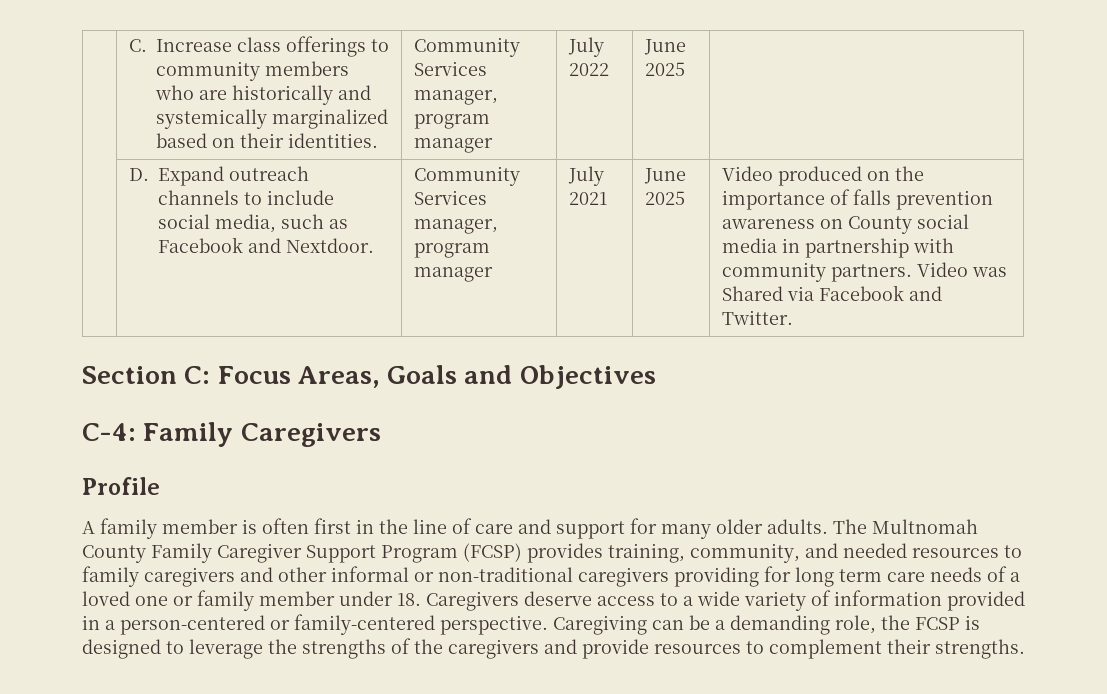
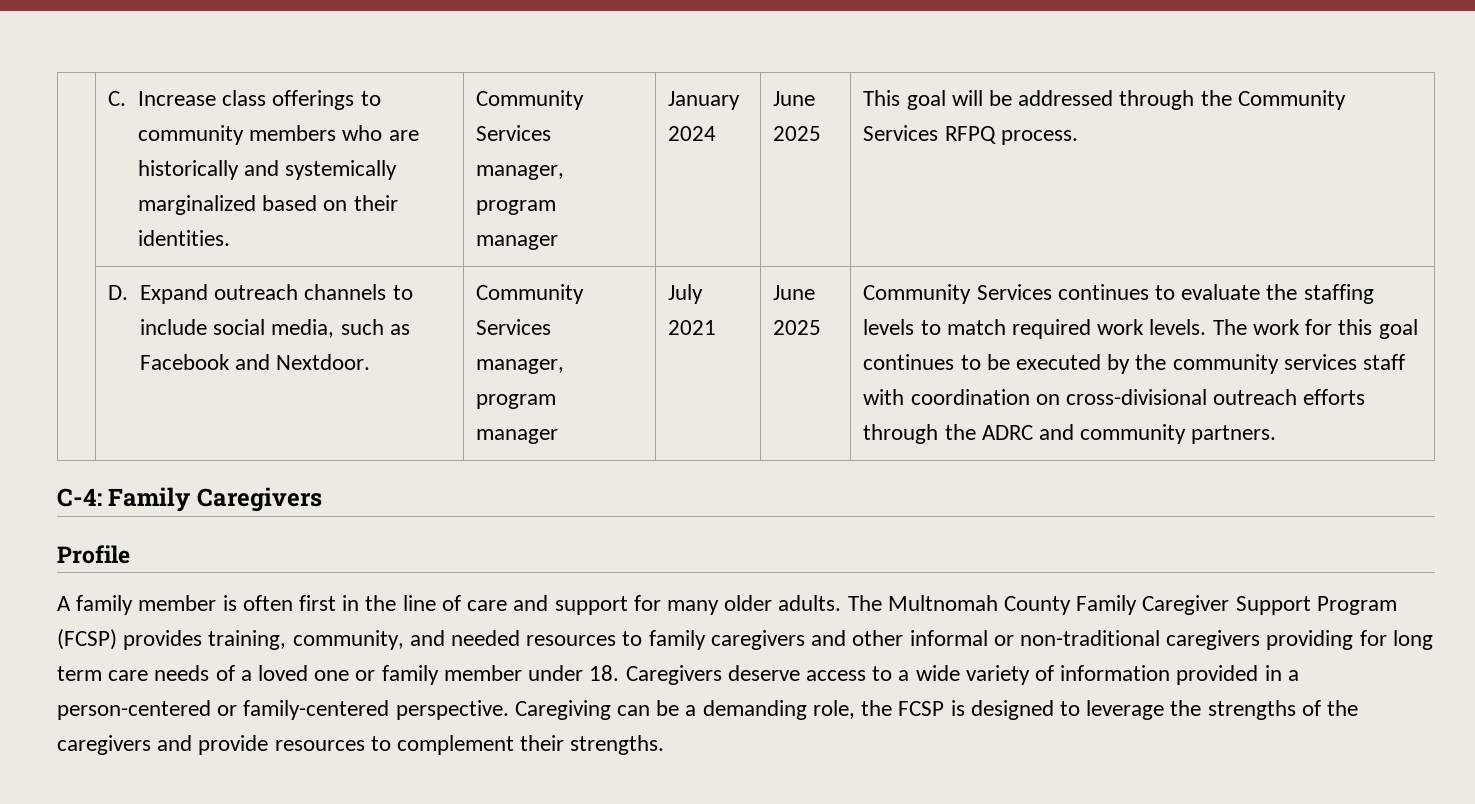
[567,37,604,57] [568,63,609,76] [643,39,686,55] [644,62,685,76] July 2022 | June 2025 | -> [668,91,741,110] [668,126,717,141] [773,91,816,106] [773,126,822,141] [863,90,1346,110] [863,125,1078,145] January 2024 | June 2025 | This goal will be addressed through the Community Services RFPQ process.
[721,166,924,186] [721,189,993,210] [721,214,969,234] [721,238,954,258] [721,262,1007,282] [721,285,942,301] [721,310,793,325] [82,365,656,389] Video produced on the importance of falls prevention awareness on County social media in partnership with community partners. Video was Shared via Facebook and Twitter. // Section C: Focus Areas, Goals and Objectives -> [863,284,1374,304] [863,319,1418,339] [863,354,1406,374] [863,389,1366,405] [863,424,1277,444] Community Services continues to evaluate the staffing levels to match required work levels. The work for this goal continues to be executed by the community services staff with coordination on cross-divisional outreach efforts through the ADRC and community partners.

